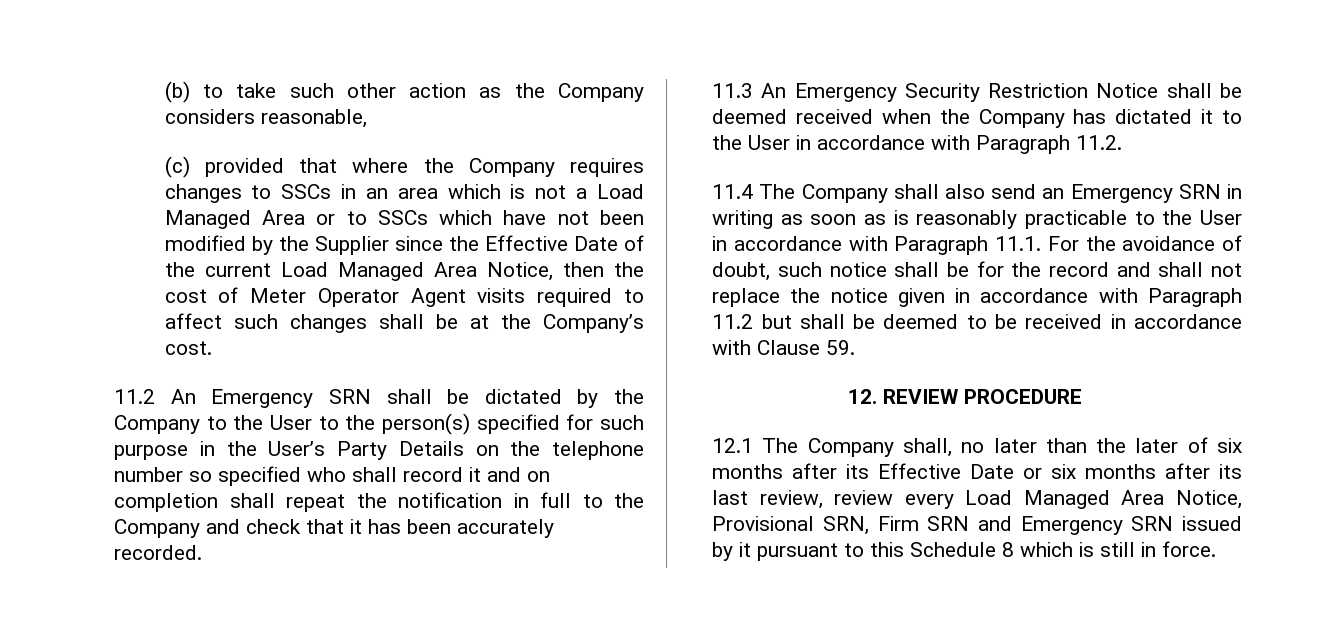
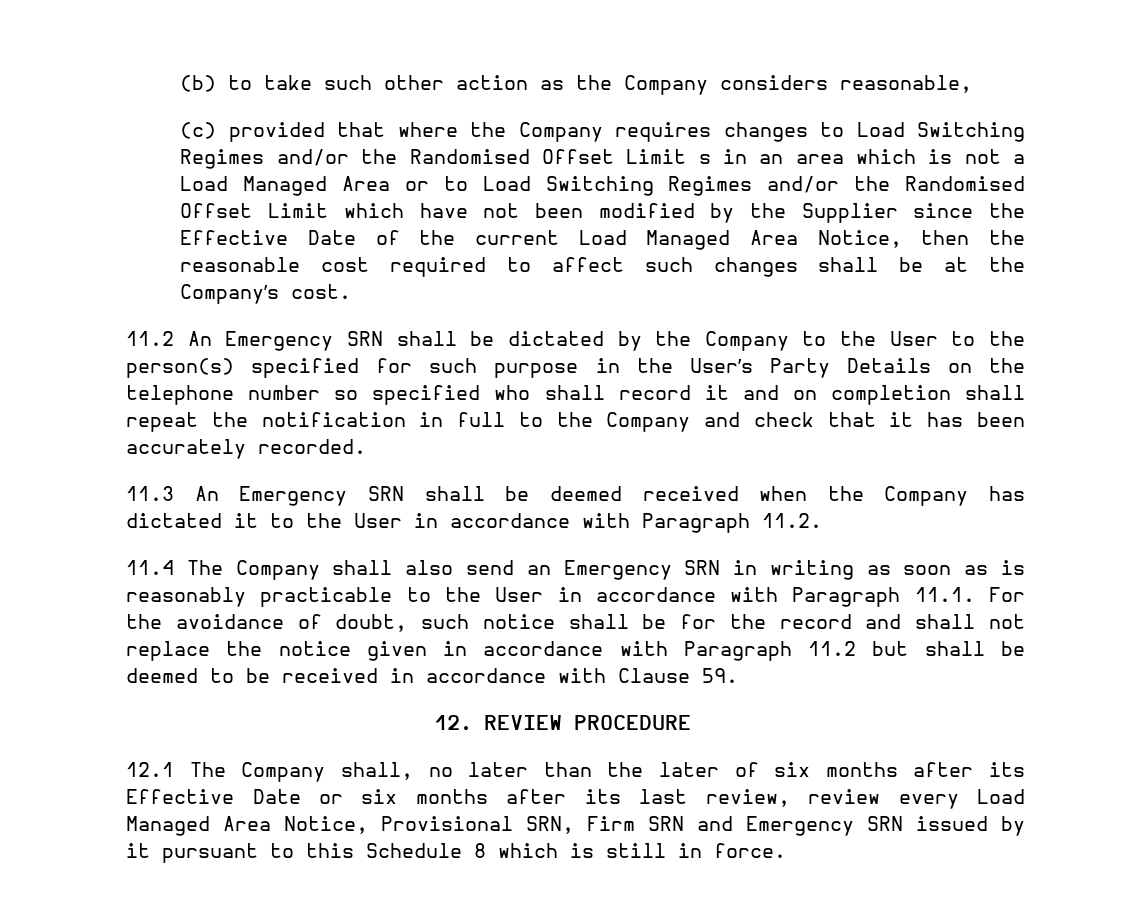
[281,184,332,199] SSCs -> [856,122,1025,142] [180,149,711,169] Load Switching Regimes and/or the Randomised Offset Limit s
[377,210,428,225] SSCs -> [482,176,1025,196] [180,203,329,218] Load Switching Regimes and/or the Randomised Offset Limit
[164,287,526,307] cost of Meter Operator Agent visits -> [180,257,370,272] reasonable cost
[904,83,1159,102] Security Restriction Notice -> [368,486,405,501] SRN

